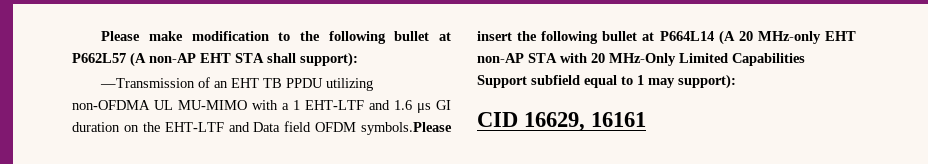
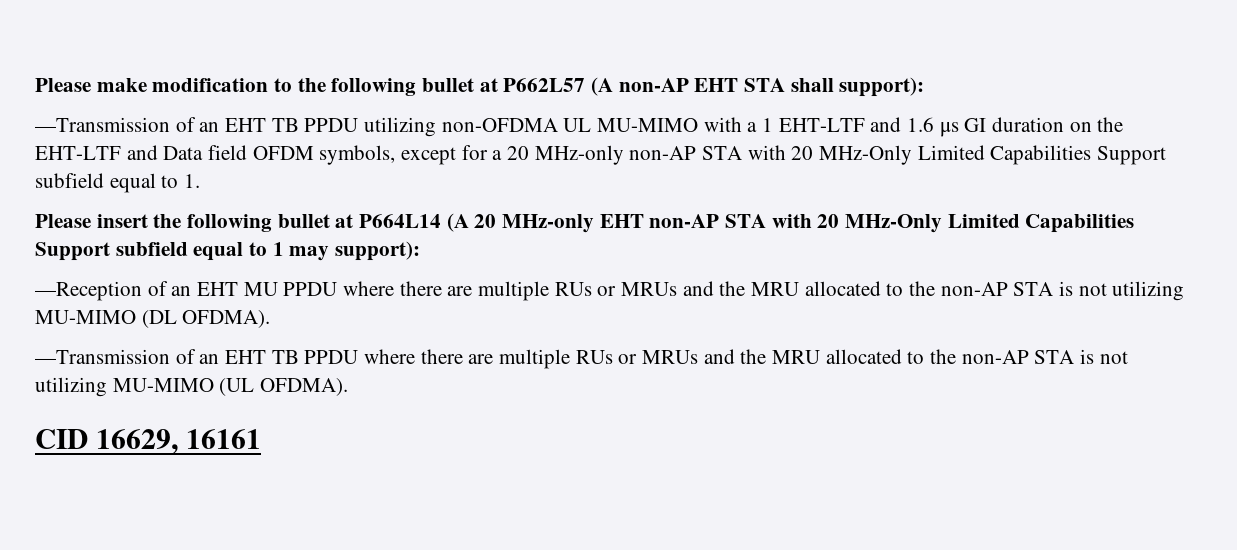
[361,122,452,135] symbols.Please -> [319,145,1167,165] [35,173,201,193] [35,214,91,228] symbols, except for a 20 MHz-only non-AP STA with 20 MHz-Only Limited Capabilities Support subfield equal to 1. // Please
(736, 81) none -> [35,281,1185,301] [35,310,271,328] [35,349,1128,369] [35,377,349,397] // —Reception of an EHT MU PPDU where there are multiple RUs or MRUs and the MRU allocated to the non-AP STA is not utilizing MU-MIMO (DL OFDMA). // —Transmission of an EHT TB PPDU where there are multiple RUs or MRUs and the MRU allocated to the non-AP STA is not utilizing MU-MIMO (UL OFDMA).

